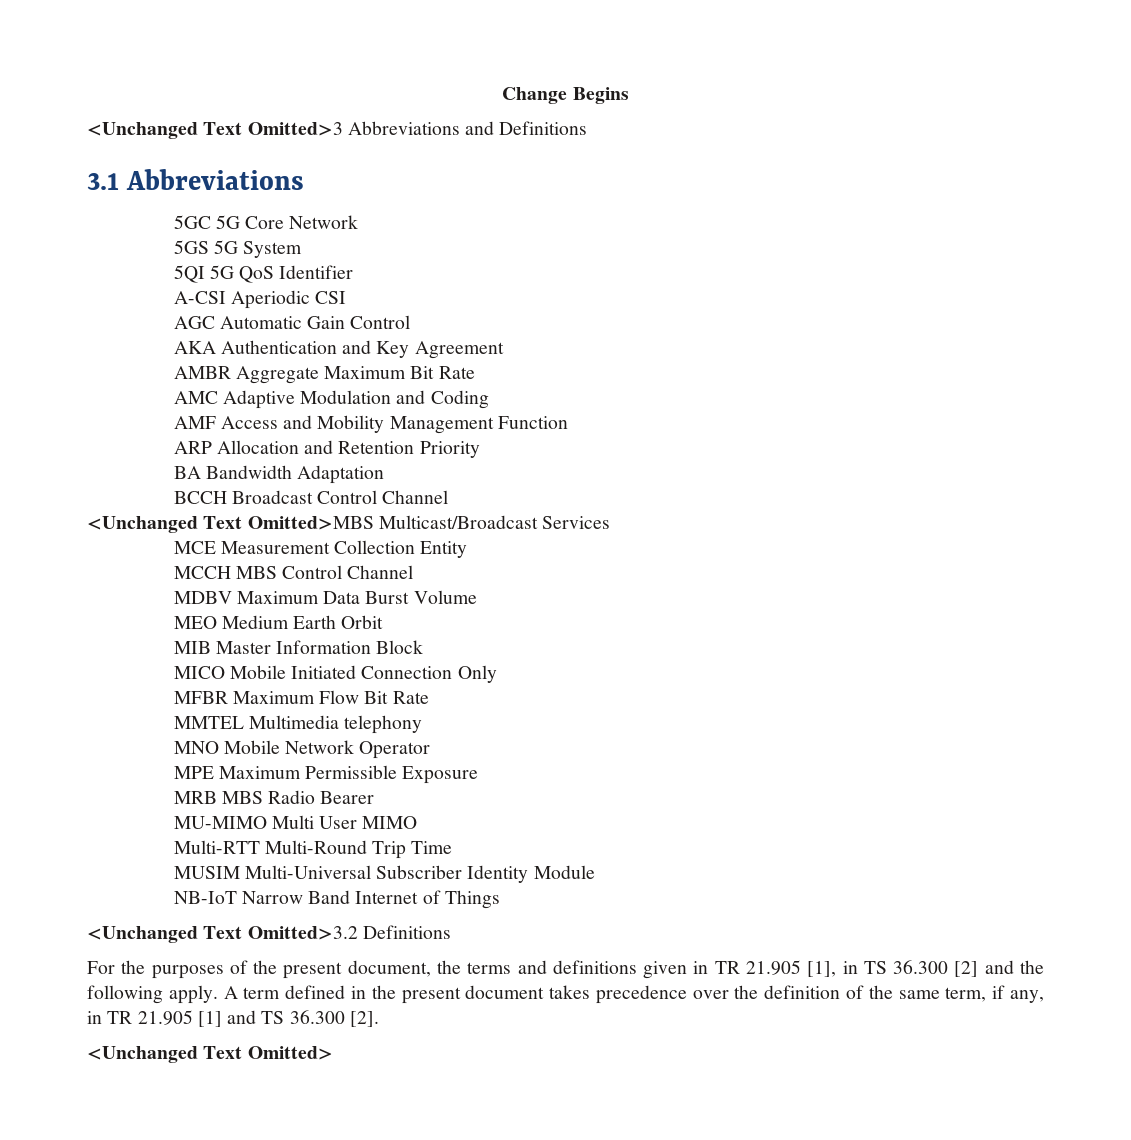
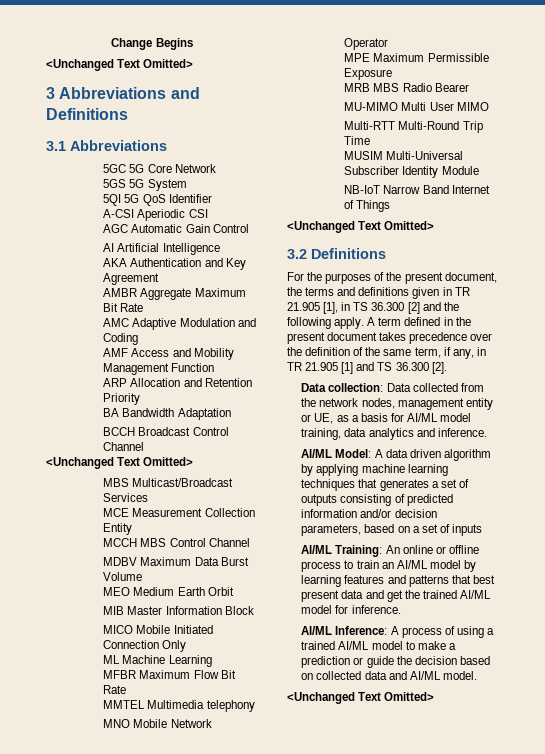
[247,122,343,136] Omitted>3 -> [143,59,194,68] [46,87,55,99] Omitted> // 3
(411, 322) none -> [103,243,220,255] // AI Artificial Intelligence
[247,516,374,530] Omitted>MBS -> [143,457,194,466] [103,478,130,487] Omitted> // MBS
(497, 674) none -> [103,655,212,667] // ML Machine Learning
[247,926,358,940] Omitted>3.2 -> [384,221,435,230] [287,249,307,259] Omitted> // 3.2
(379, 1019) none -> [301,383,484,392] [301,398,493,410] [301,413,472,424] [301,428,487,440] [301,449,491,461] [301,464,448,476] [301,479,469,491] [301,494,453,506] [301,509,437,518] [301,524,482,536] [301,545,479,557] [301,560,476,572] [301,575,495,587] [301,590,491,602] [301,605,401,614] [301,626,494,638] [301,641,456,650] [301,656,490,668] [301,671,477,680] // Data collection: Data collected from the network nodes, management entity or UE, as a basis for AI/ML model training, data analytics and inference. // AI/ML Model: A data driven algorithm by applying machine learning techniques that generates a set of outputs consisting of predicted information and/or decision parameters, based on a set of inputs // AI/ML Training: An online or offline process to train an AI/ML model by learning features and patterns that best present data and get the trained AI/ML model for inference. // AI/ML Inference: A process of using a trained AI/ML model to make a prediction or guide the decision based on collected data and AI/ML model.

